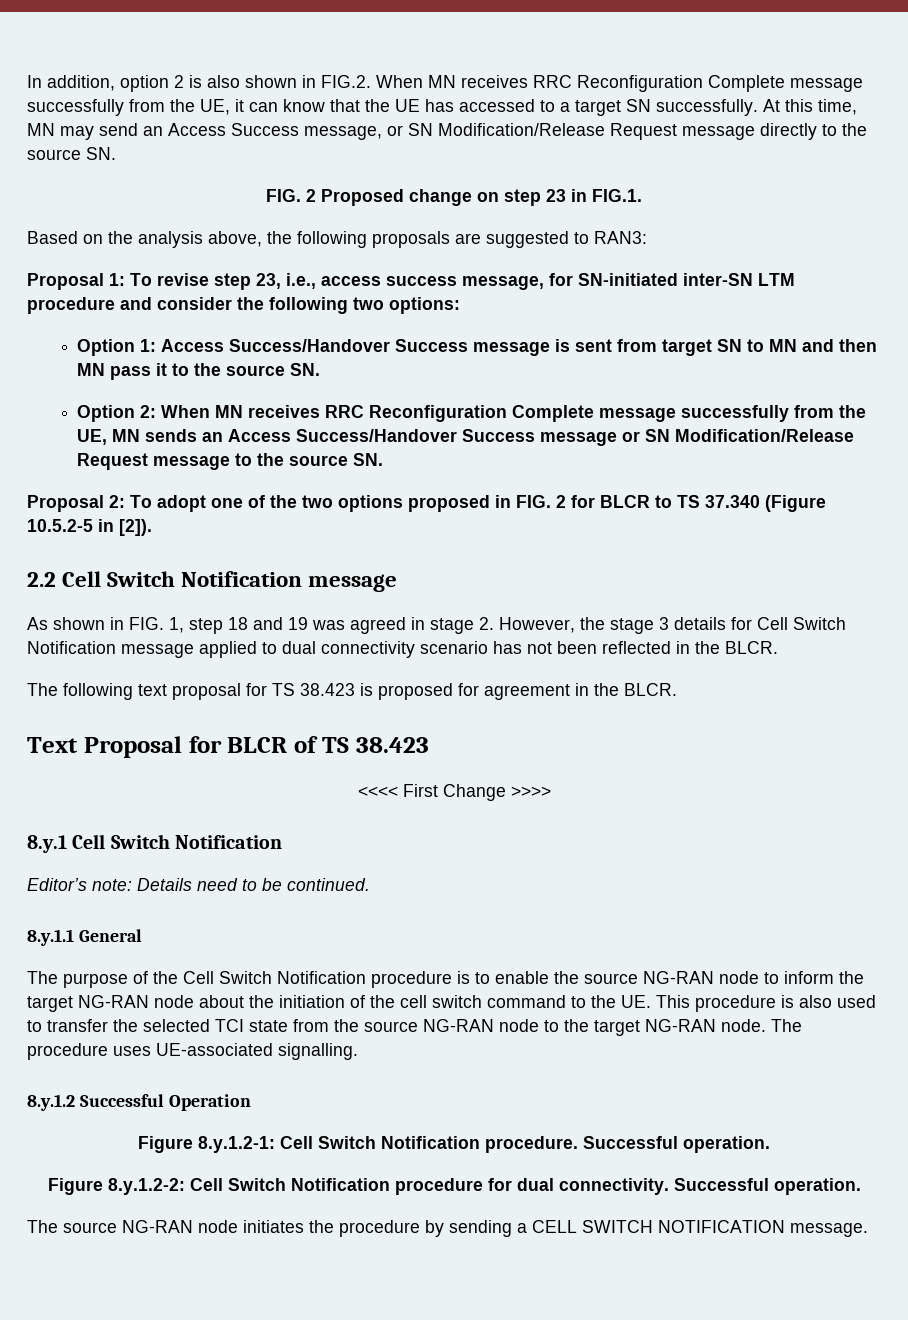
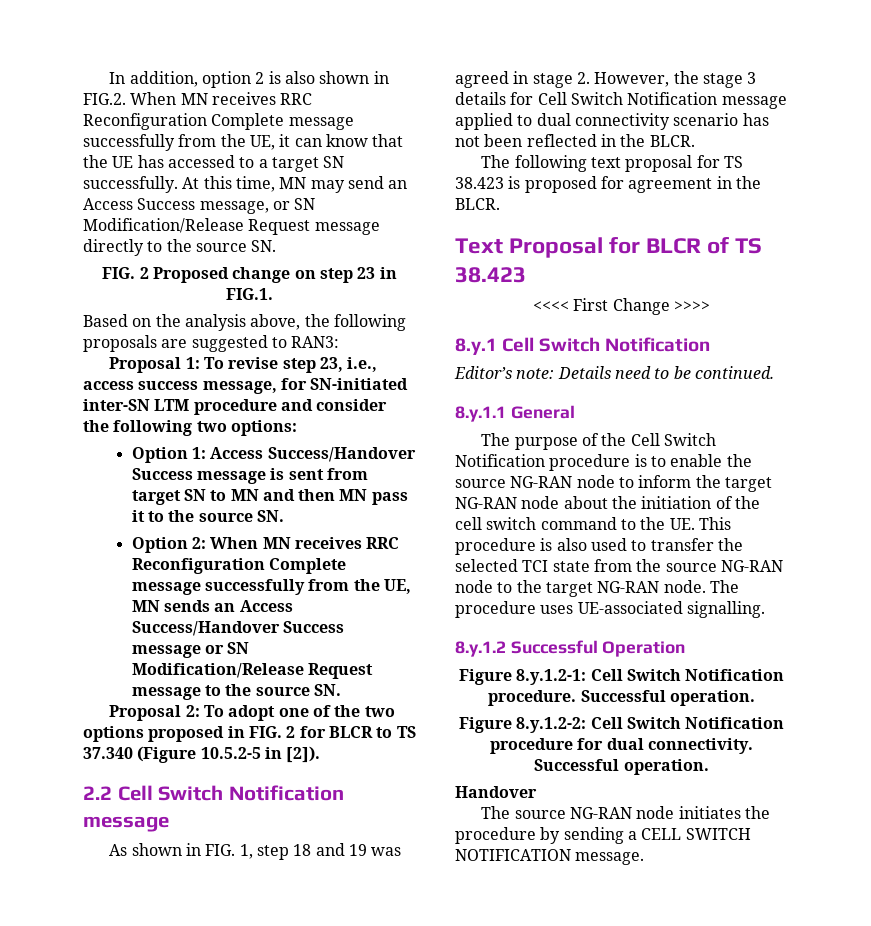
(861, 1186) none -> [455,786,537,798] // Handover

